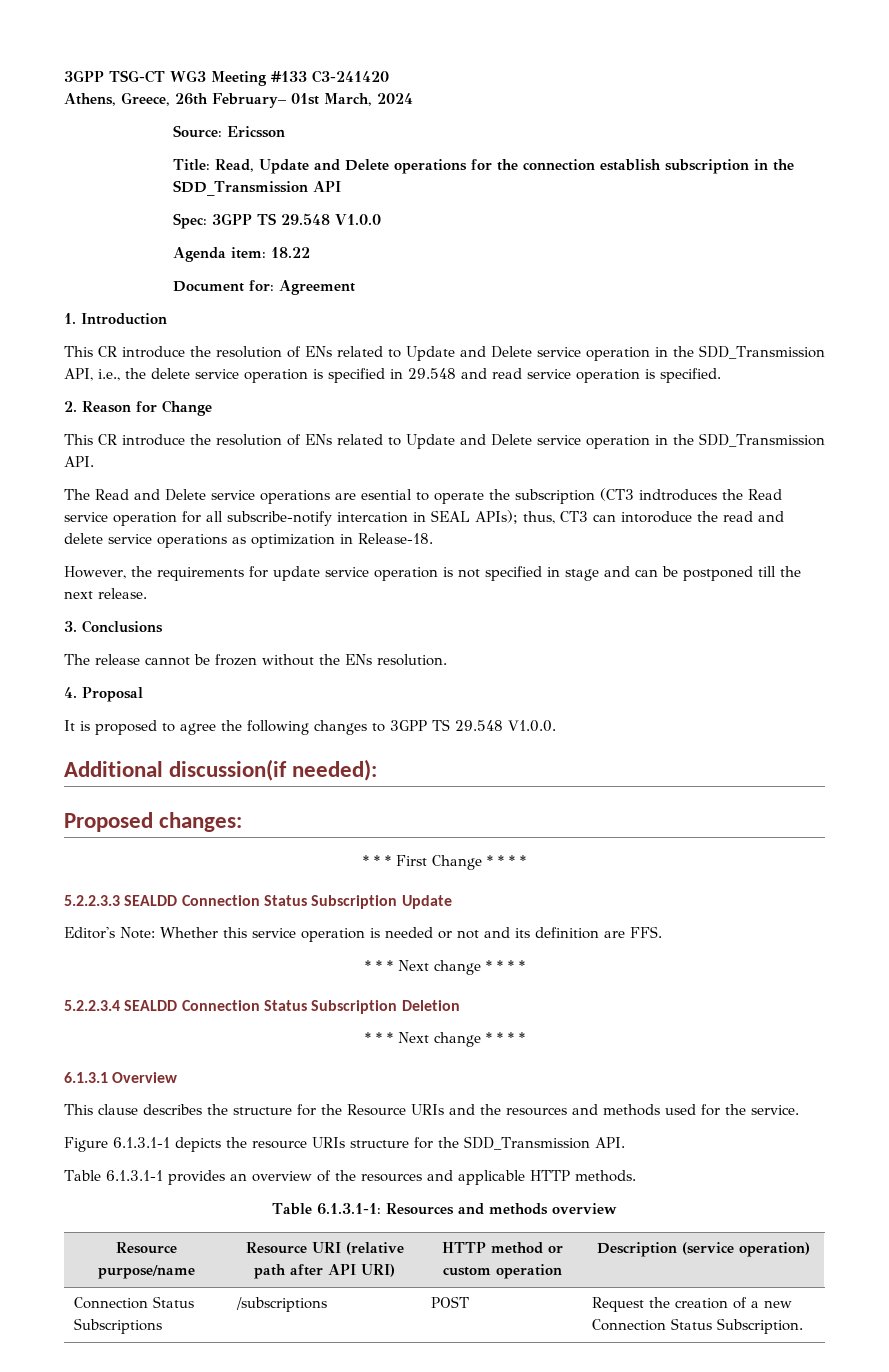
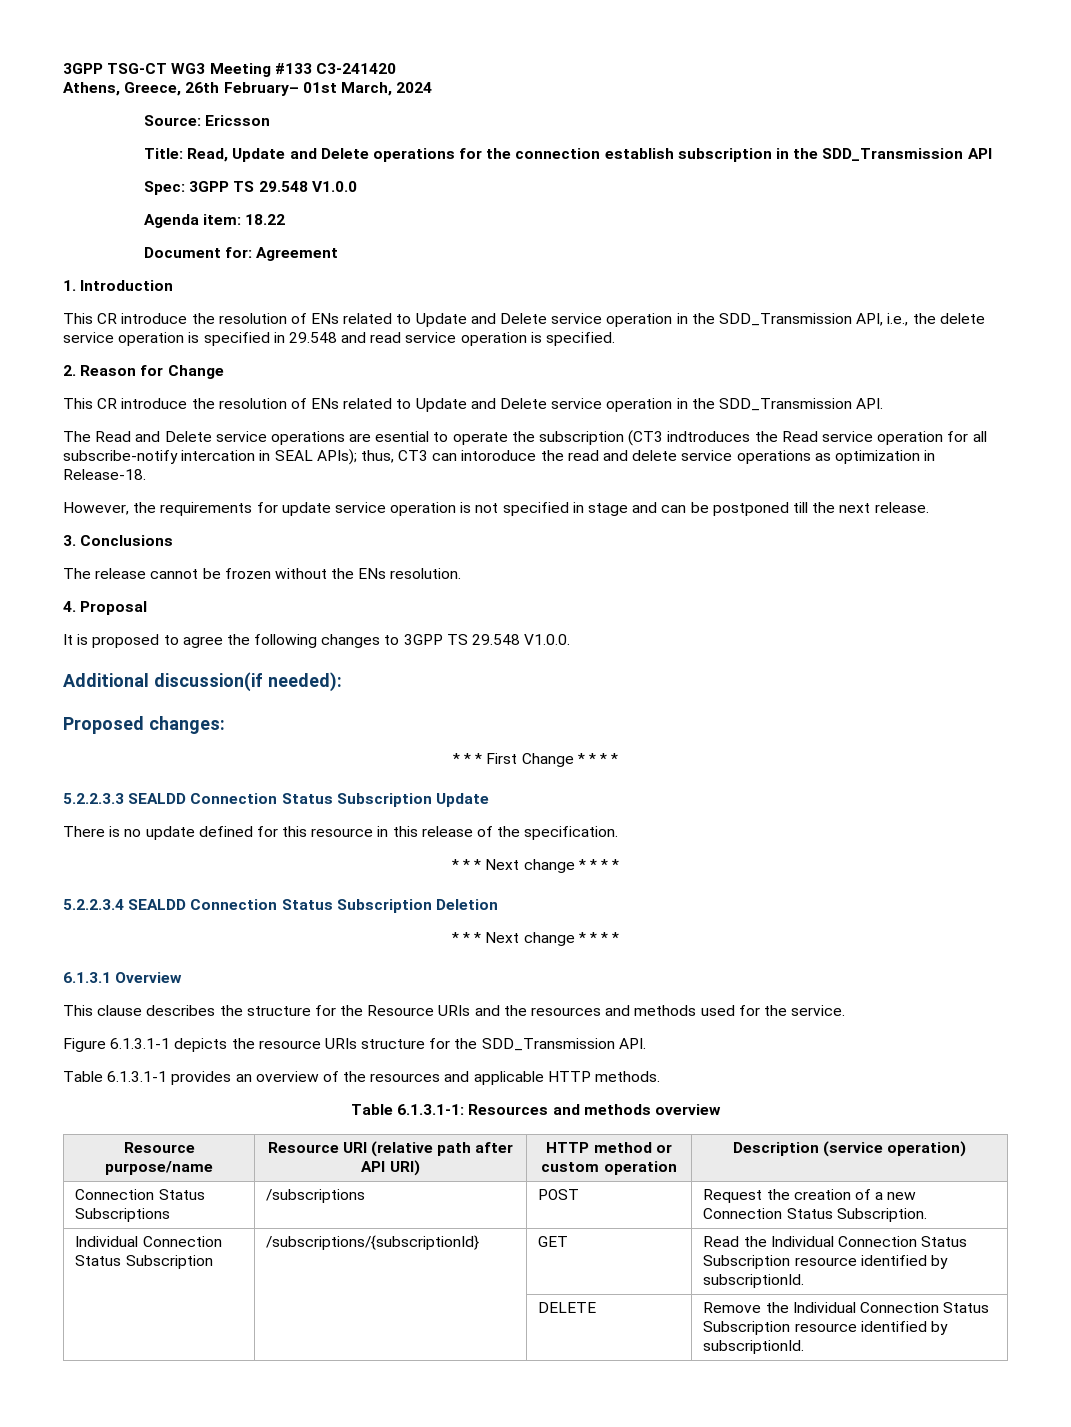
[64,926,662,942] Editor's Note: Whether this service operation is needed or not and its definition are FFS. -> [63,826,619,840] There is no update defined for this resource in this release of the specification.
(804, 1326) none -> [75,1236,222,1247] [75,1255,213,1269] [266,1235,480,1250] [538,1236,569,1247] [703,1236,968,1247] [703,1255,948,1269] [703,1274,805,1288] [538,1302,597,1313] [703,1302,990,1313] [703,1321,948,1335] [703,1340,805,1354] // Individual Connection Status Subscription | /subscriptions/{subscriptionId} | GET | Read the Individual Connection Status Subscription resource identified by subscriptionId. // | | DELETE | Remove the Individual Connection Status Subscription resource identified by subscriptionId.

